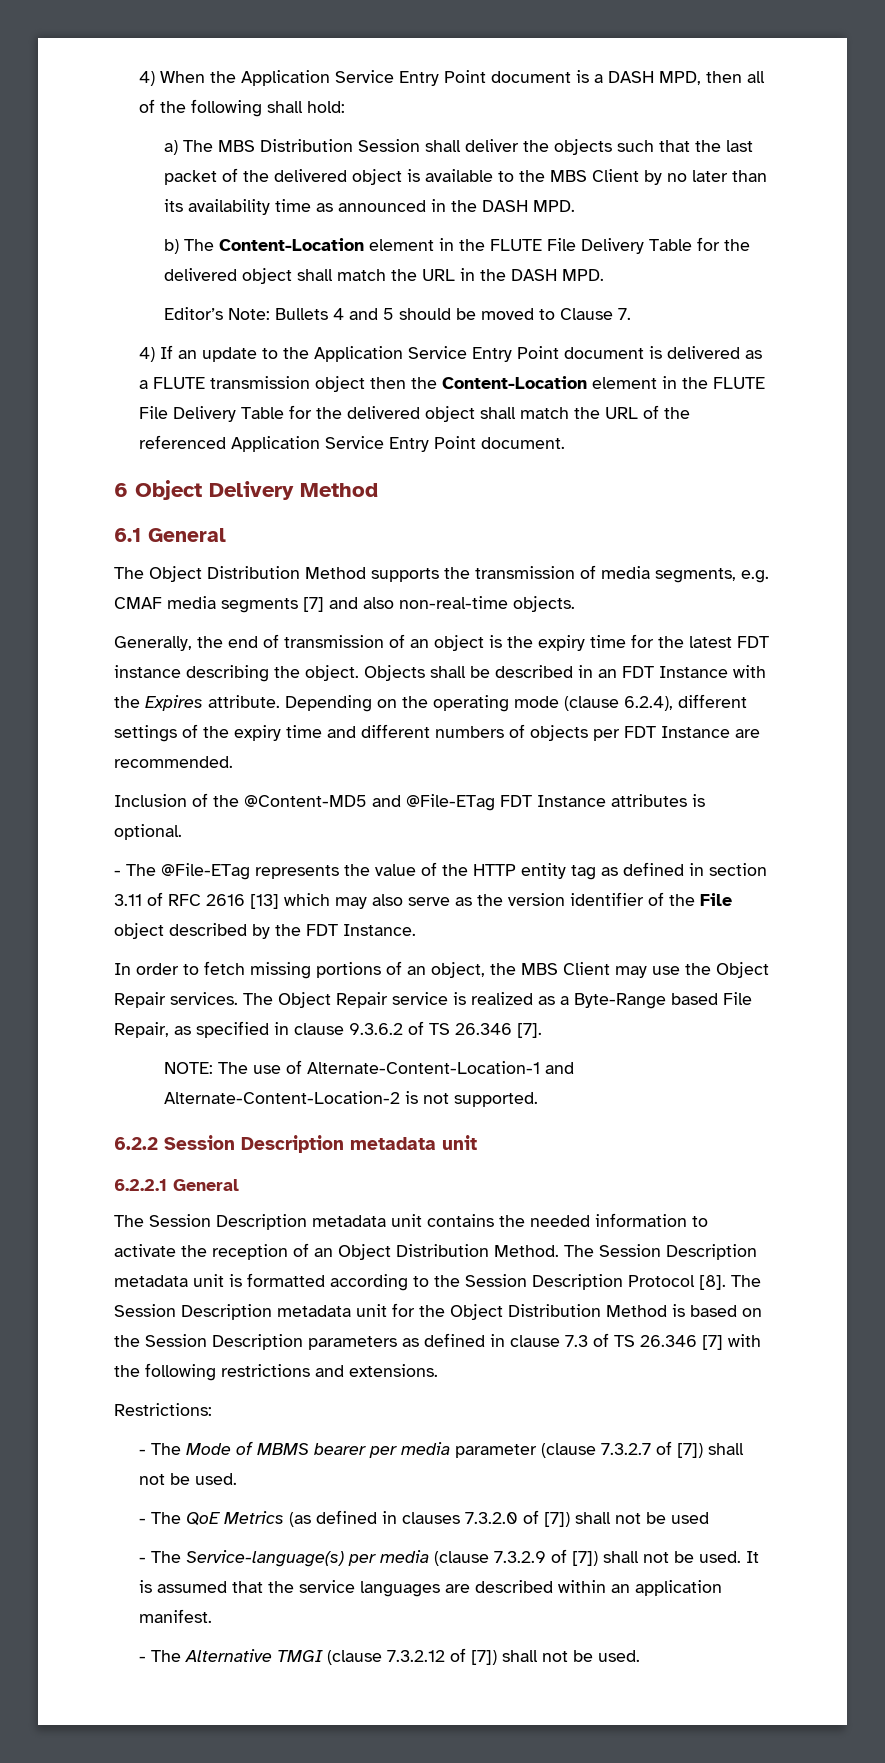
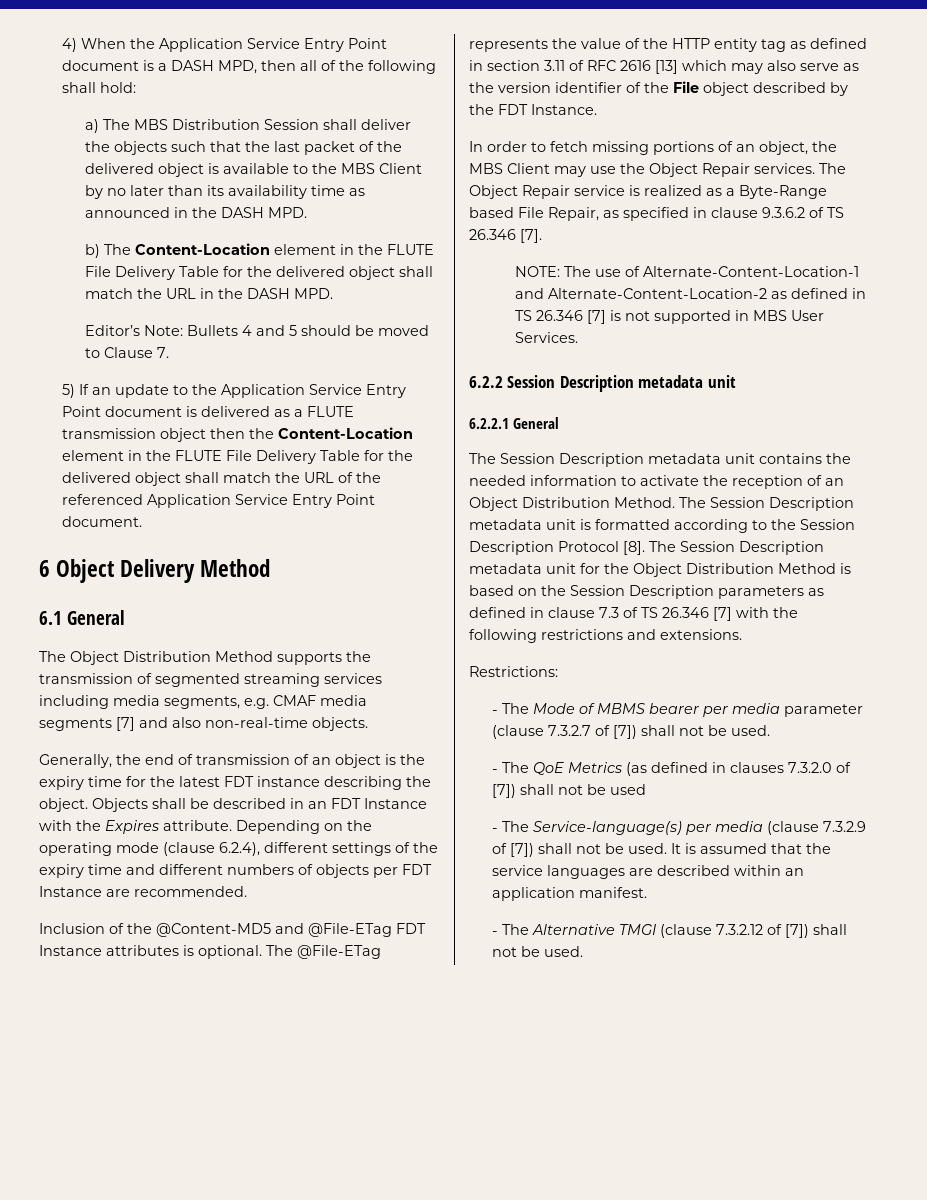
[139,347,156,362] 4) -> [62,384,76,398] 5)
(596, 572) none -> [155,673,382,687] [39,695,109,709] segmented streaming services including
[114,870,121,876] // - -> (262, 952) none
[405,1091,539,1107] is not supported. -> [771,288,867,299] [515,310,825,324] [515,332,579,343] as defined in TS 26.346 [7] is not supported in MBS User Services.

